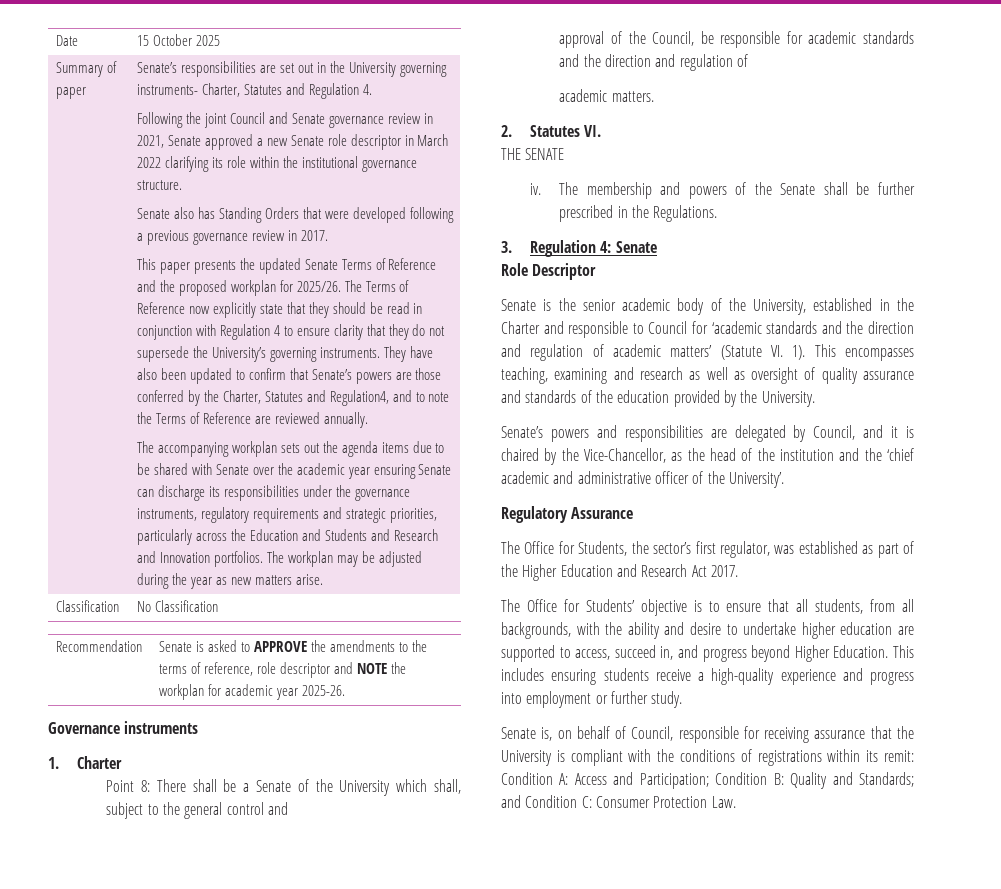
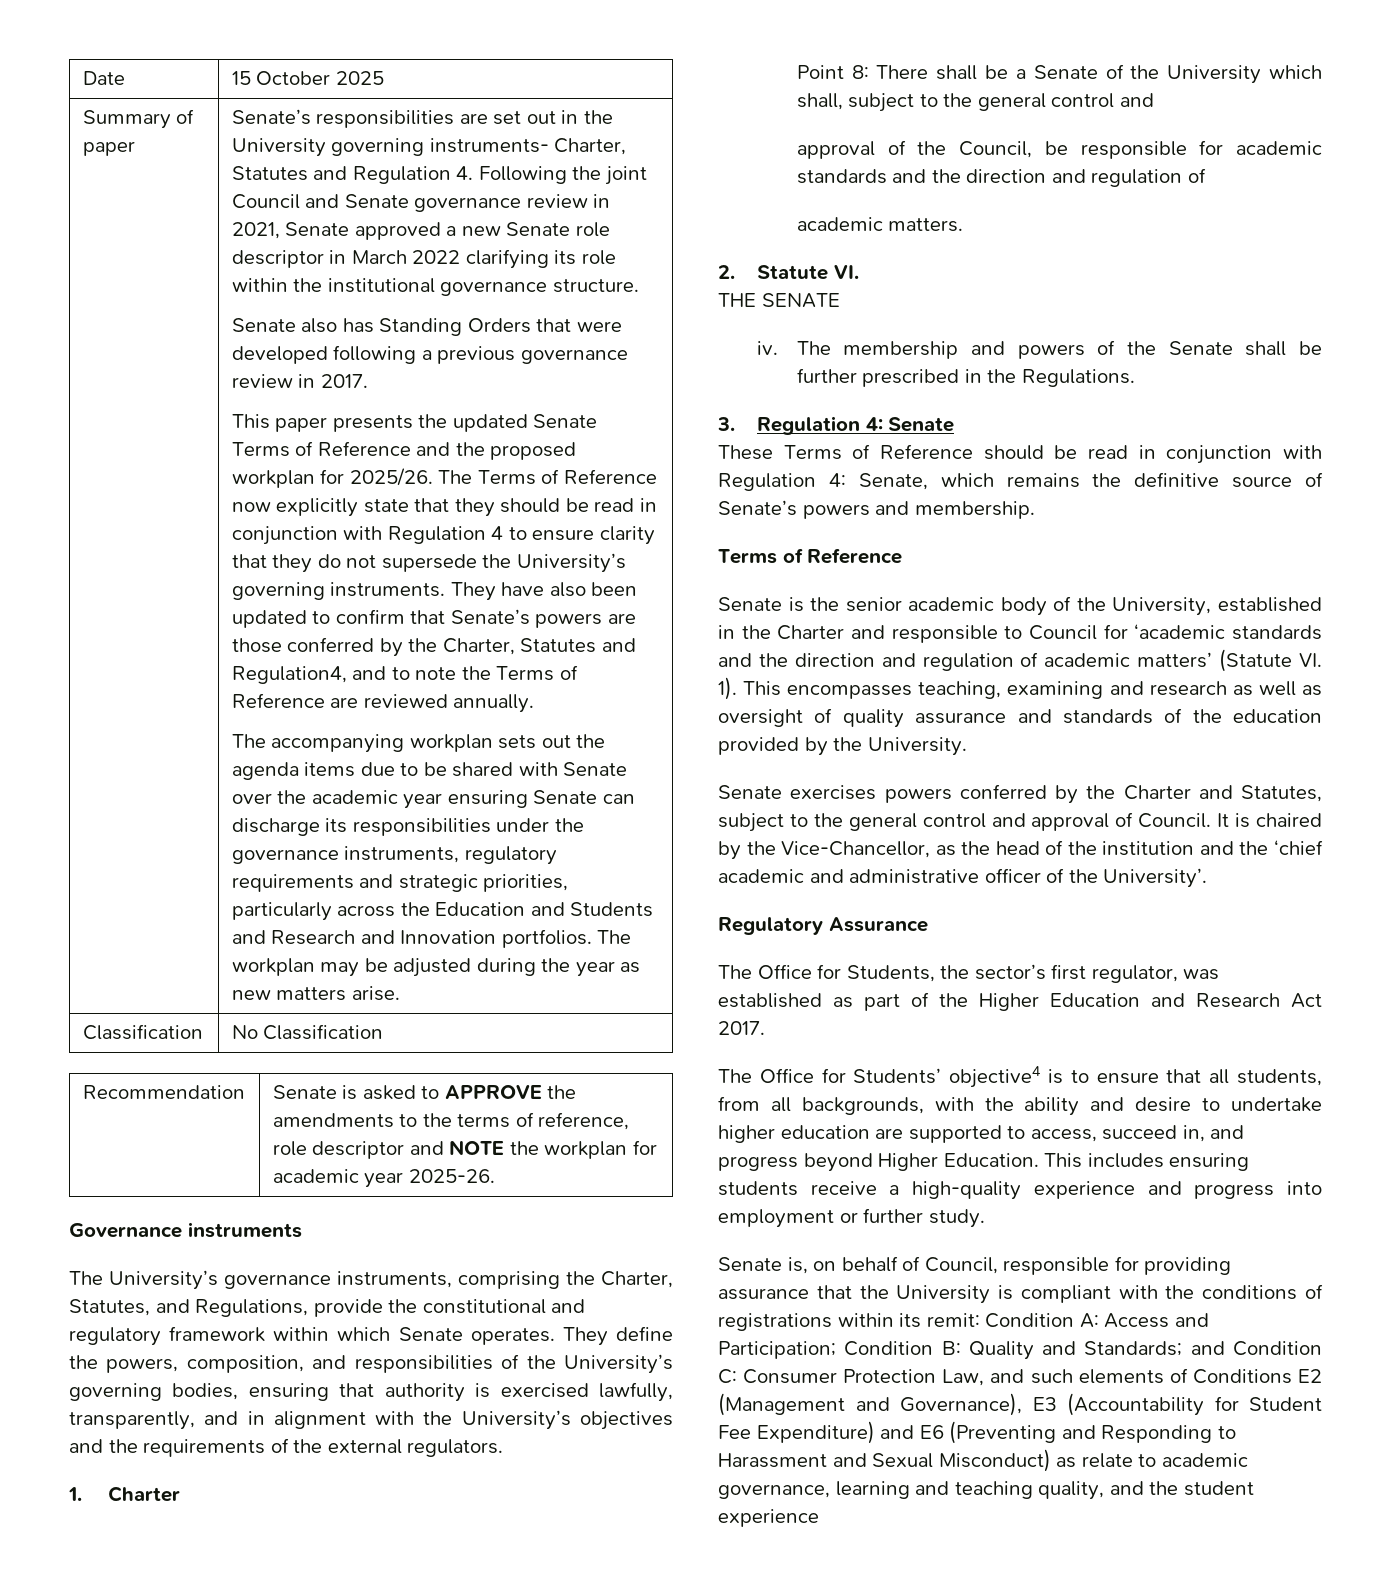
(372, 89) // -> (474, 173) none
(199, 727) none -> [69,1270,673,1290] [69,1299,586,1317] [69,1326,673,1346] [69,1354,673,1374] [69,1382,674,1402] [69,1410,673,1430] [69,1438,504,1457] // The University’s governance instruments, comprising the Charter, Statutes, and Regulations, provide the constitutional and regulatory framework within which Senate operates. They define the powers, composition, and responsibilities of the University’s governing bodies, ensuring that authority is exercised lawfully, transparently, and in alignment with the University’s objectives and the requirements of the external regulators.
[530,125,581,137] Statutes -> [757,265,829,280] Statute
[501,263,597,280] Role Descriptor -> [718,444,1322,464] [718,472,1323,491] [718,500,1035,519] [718,548,903,564] These Terms of Reference should be read in conjunction with Regulation 4: Senate, which remains the definitive source of Senate’s powers and membership. // Terms of Reference
[501,425,899,442] Senate’s powers and responsibilities are delegated by Council, and it -> [718,784,1322,804] [718,812,1230,832] Senate exercises powers conferred by the Charter and Statutes, subject to the general control and approval of Council. It
[640,599,687,616] objective -> [949,1066,1042,1088] objective4
[764,727,810,743] receiving -> [1144,1257,1232,1275] providing
[711,796,736,808] Law. -> [942,1368,1323,1386] [718,1393,1322,1416] [718,1421,1236,1444] [718,1449,1248,1472] [718,1481,1254,1500] [718,1509,819,1527] Law, and such elements of Conditions E2 (Management and Governance), E3 (Accountability for Student Fee Expenditure) and E6 (Preventing and Responding to Harassment and Sexual Misconduct) as relate to academic governance, learning and teaching quality, and the student experience

